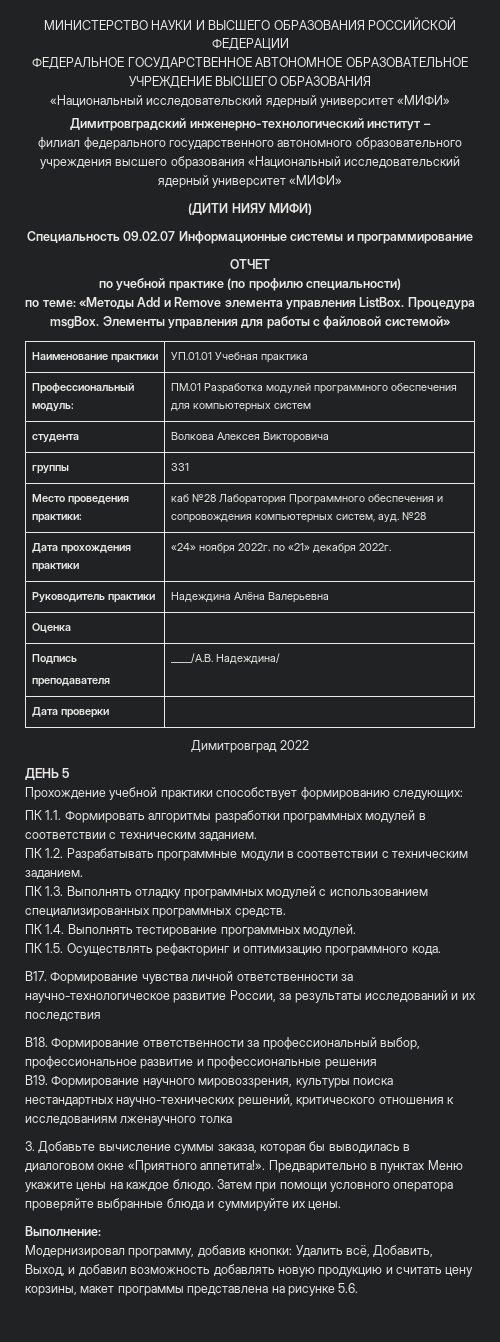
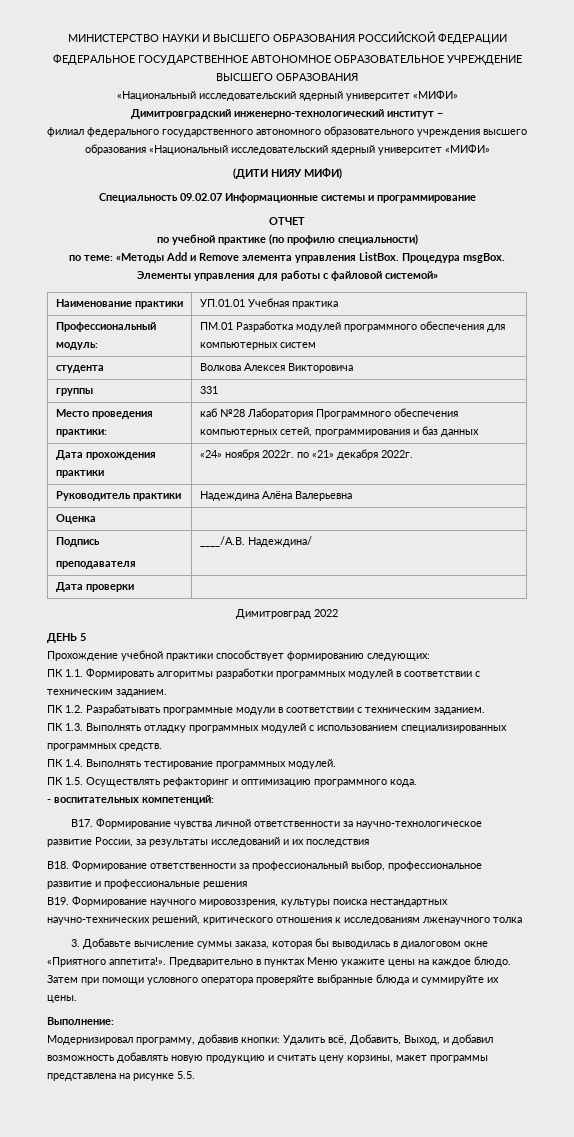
[436,496,443,502] [170,512,426,523] и сопровождения компьютерных систем, ауд. №28 -> [199,426,479,437] компьютерных сетей, программирования и баз данных
(441, 950) none -> [47,795,214,805] // - воспитательных компетенций:
[338,1283,359,1293] 5.6. -> [177,1071,195,1079] 5.5.

